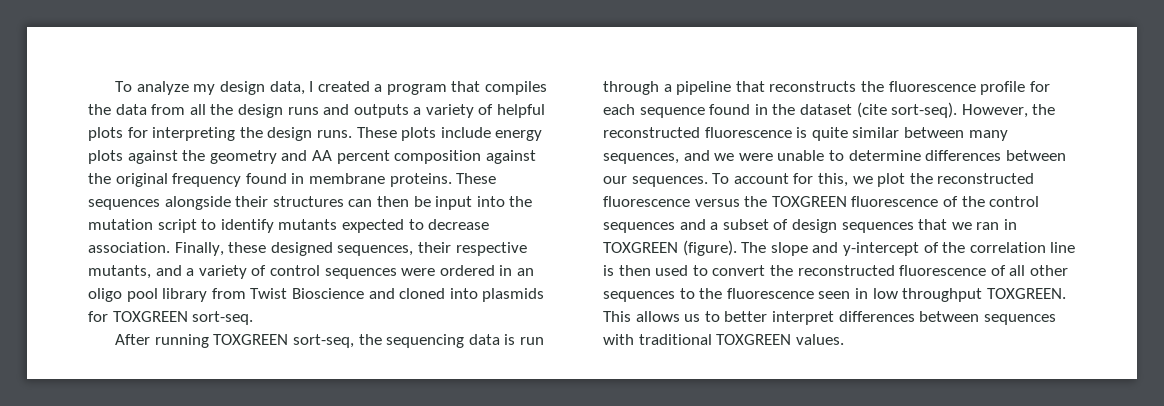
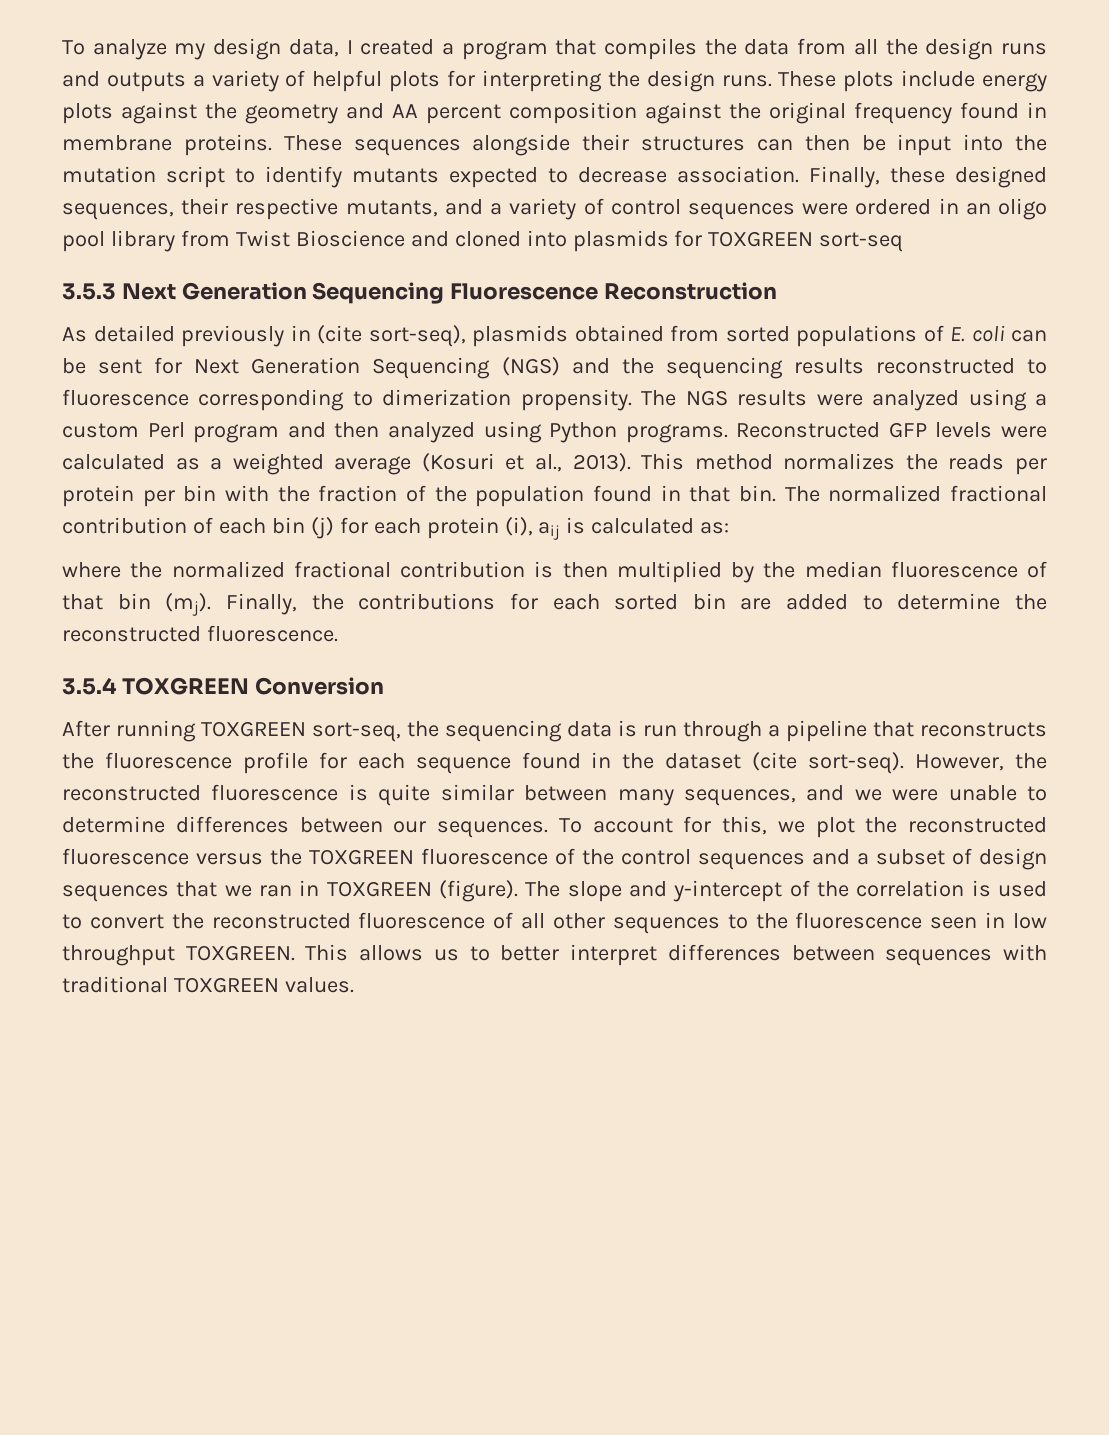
[192,311,254,325] sort-seq. -> [819,232,904,252] [62,282,778,304] [62,325,1047,347] [62,357,1047,379] [62,389,1048,411] [62,421,1047,443] [62,453,1047,475] [62,485,1047,507] [62,517,730,540] [62,561,1047,583] [62,593,1047,616] [62,625,338,642] [62,677,384,695] sort-seq // 3.5.3 Next Generation Sequencing Fluorescence Reconstruction // As detailed previously in (cite sort-seq), plasmids obtained from sorted populations of E. coli can be sent for Next Generation Sequencing (NGS) and the sequencing results reconstructed to fluorescence corresponding to dimerization propensity. The NGS results were analyzed using a custom Perl program and then analyzed using Python programs. Reconstructed GFP levels were calculated as a weighted average (Kosuri et al., 2013). This method normalizes the reads per protein per bin with the fraction of the population found in that bin. The normalized fractional contribution of each bin (j) for each protein (i), aij is calculated as: // where the normalized fractional contribution is then multiplied by the median fluorescence of that bin (mj). Finally, the contributions for each sorted bin are added to determine the reconstructed fluorescence. // 3.5.4 TOXGREEN Conversion
[1050,242,1076,253] [603,265,651,276] line is then -> [971,880,991,897] is

